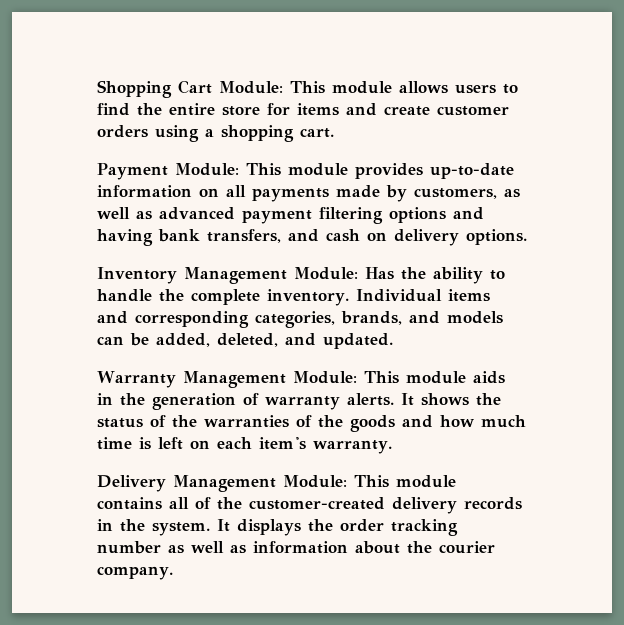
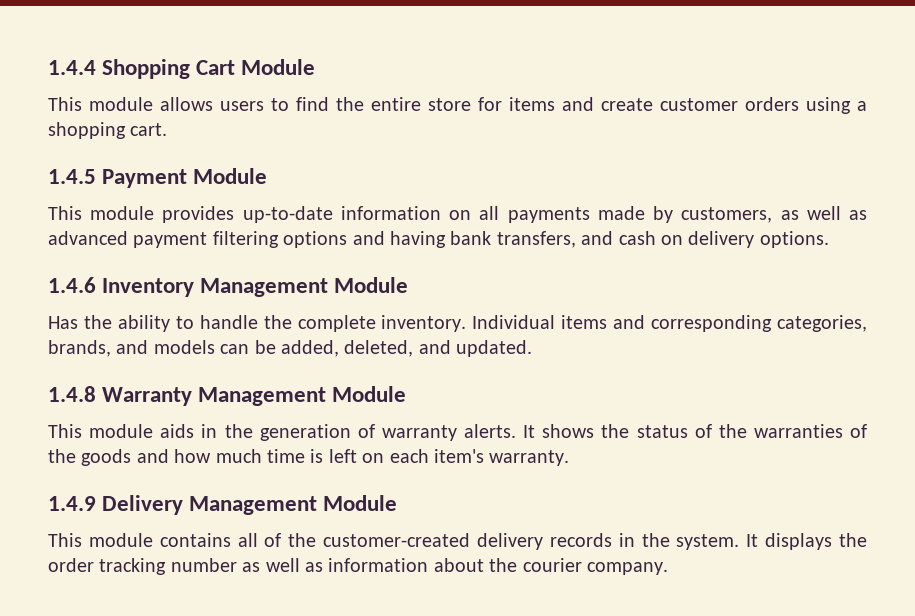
(97, 89) none -> [48,60,96,75] 1.4.4
[219,81,283,94] Module: -> [241,59,316,75] Module //
[97,163,239,180] Payment Module: -> [48,168,268,188] 1.4.5 Payment Module //
(527, 237) none -> [48,277,96,293] 1.4.6
[294,267,358,280] Module: -> [334,277,409,293] Module //
(393, 341) none -> [48,386,96,402] 1.4.8
[292,371,357,384] Module: -> [332,386,407,402] Module //
(392, 447) none -> [48,496,96,511] 1.4.9
[283,475,347,488] Module: -> [323,495,398,511] Module //

